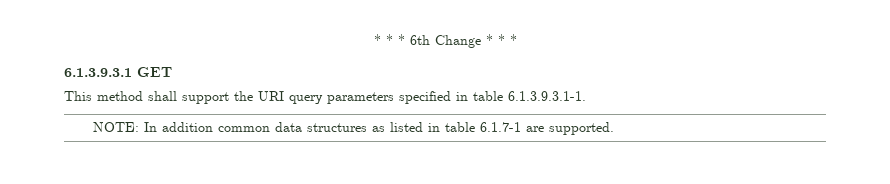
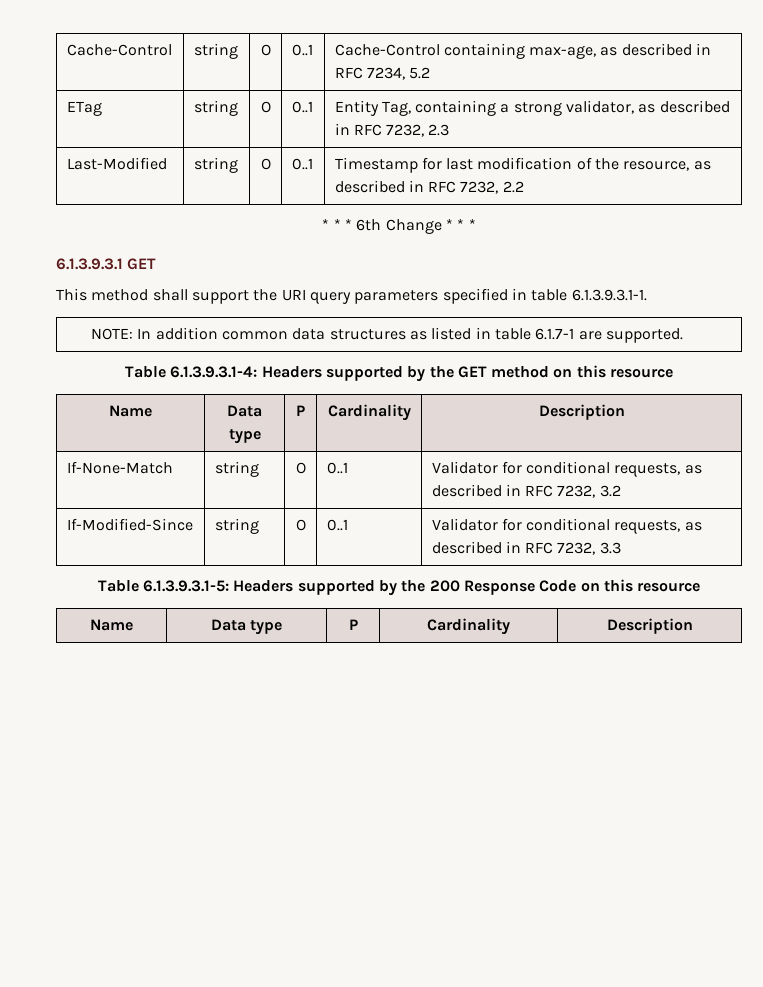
(373, 39) none -> [66,44,172,56] [193,43,238,59] [260,44,271,56] [291,44,313,56] [334,43,712,59] [334,67,431,80] [66,101,102,116] [193,100,238,116] [260,101,271,113] [291,101,313,113] [334,100,730,116] [334,123,450,137] [66,157,167,170] [193,157,238,173] [260,158,271,170] [291,158,313,170] [334,157,711,173] [334,180,524,194] Cache-Control | string | O | 0..1 | Cache-Control containing max-age, as described in RFC 7234, 5.2 // ETag | string | O | 0..1 | Entity Tag, containing a strong validator, as described in RFC 7232, 2.3 // Last-Modified | string | O | 0..1 | Timestamp for last modification of the resource, as described in RFC 7232, 2.2 //
(615, 128) none -> [124,365,674,382] [109,405,152,417] [227,405,262,417] [228,429,261,444] [296,405,305,416] [327,404,411,421] [538,404,625,420] [66,461,173,474] [214,461,259,477] [295,462,306,474] [326,462,348,474] [431,461,702,477] [431,484,621,498] [66,518,193,531] [214,518,259,534] [295,519,306,531] [326,519,348,531] [431,518,702,534] [431,541,621,555] [97,579,701,596] [90,619,133,631] [210,619,283,635] [348,619,358,630] [427,618,510,635] [606,618,693,634] // Table 6.1.3.9.3.1-4: Headers supported by the GET method on this resource // Name | Data type | P | Cardinality | Description // If-None-Match | string | O | 0..1 | Validator for conditional requests, as described in RFC 7232, 3.2 // If-Modified-Since | string | O | 0..1 | Validator for conditional requests, as described in RFC 7232, 3.3 // Table 6.1.3.9.3.1-5: Headers supported by the 200 Response Code on this resource // Name | Data type | P | Cardinality | Description

